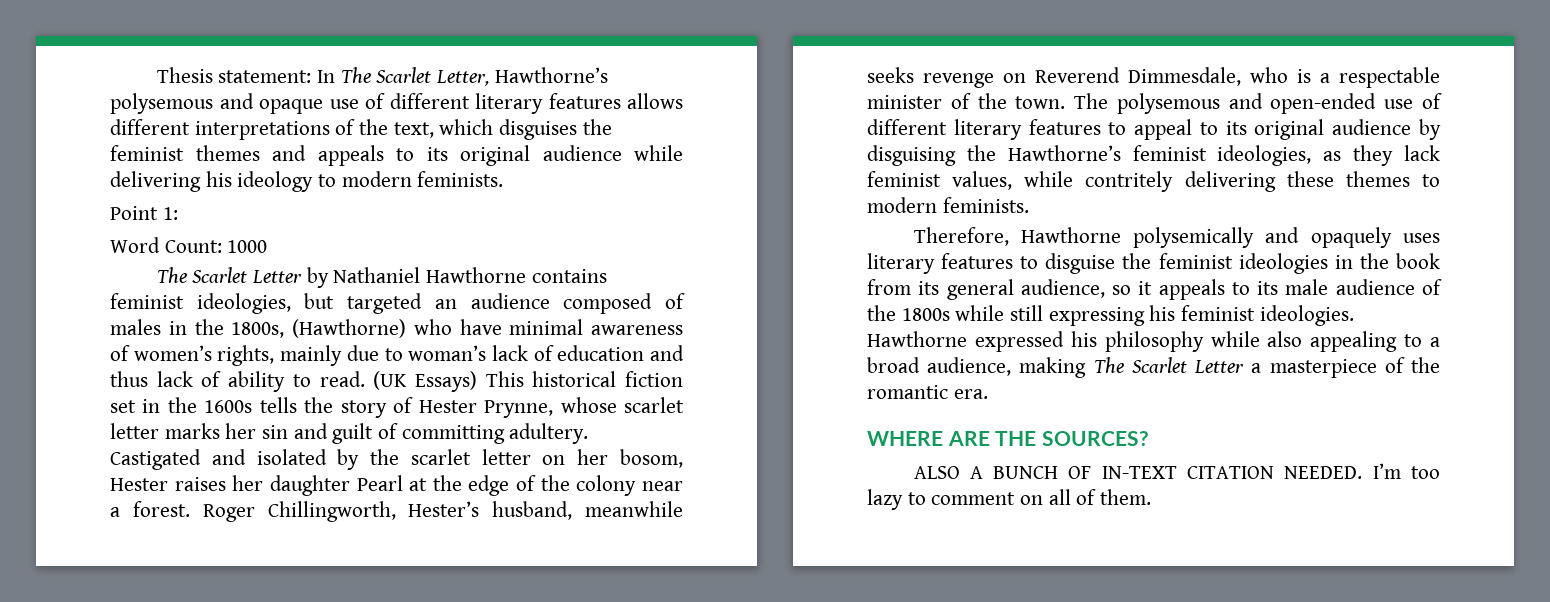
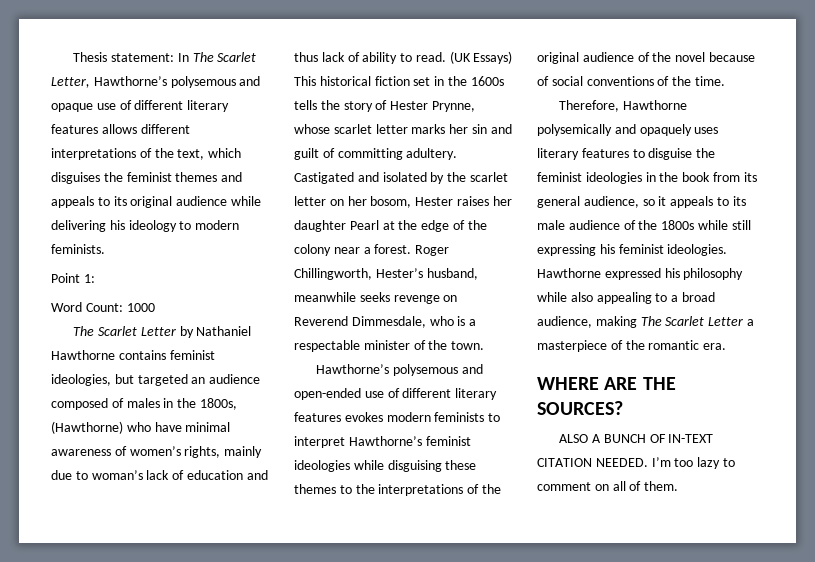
[1074,93,1109,109] The -> [316,364,390,374] // Hawthorne’s
[1108,119,1441,140] [867,145,1440,166] [867,171,1440,192] [867,197,1029,213] to appeal to its original audience by disguising the Hawthorne’s feminist ideologies, as they lack feminist values, while contritely delivering these themes to modern feminists. -> [344,412,501,422] [294,436,471,448] [294,460,477,472] [294,484,501,496] [537,52,755,64] [537,76,725,86] evokes modern feminists to interpret Hawthorne’s feminist ideologies while disguising these themes to the interpretations of the original audience of the novel because of social conventions of the time.

